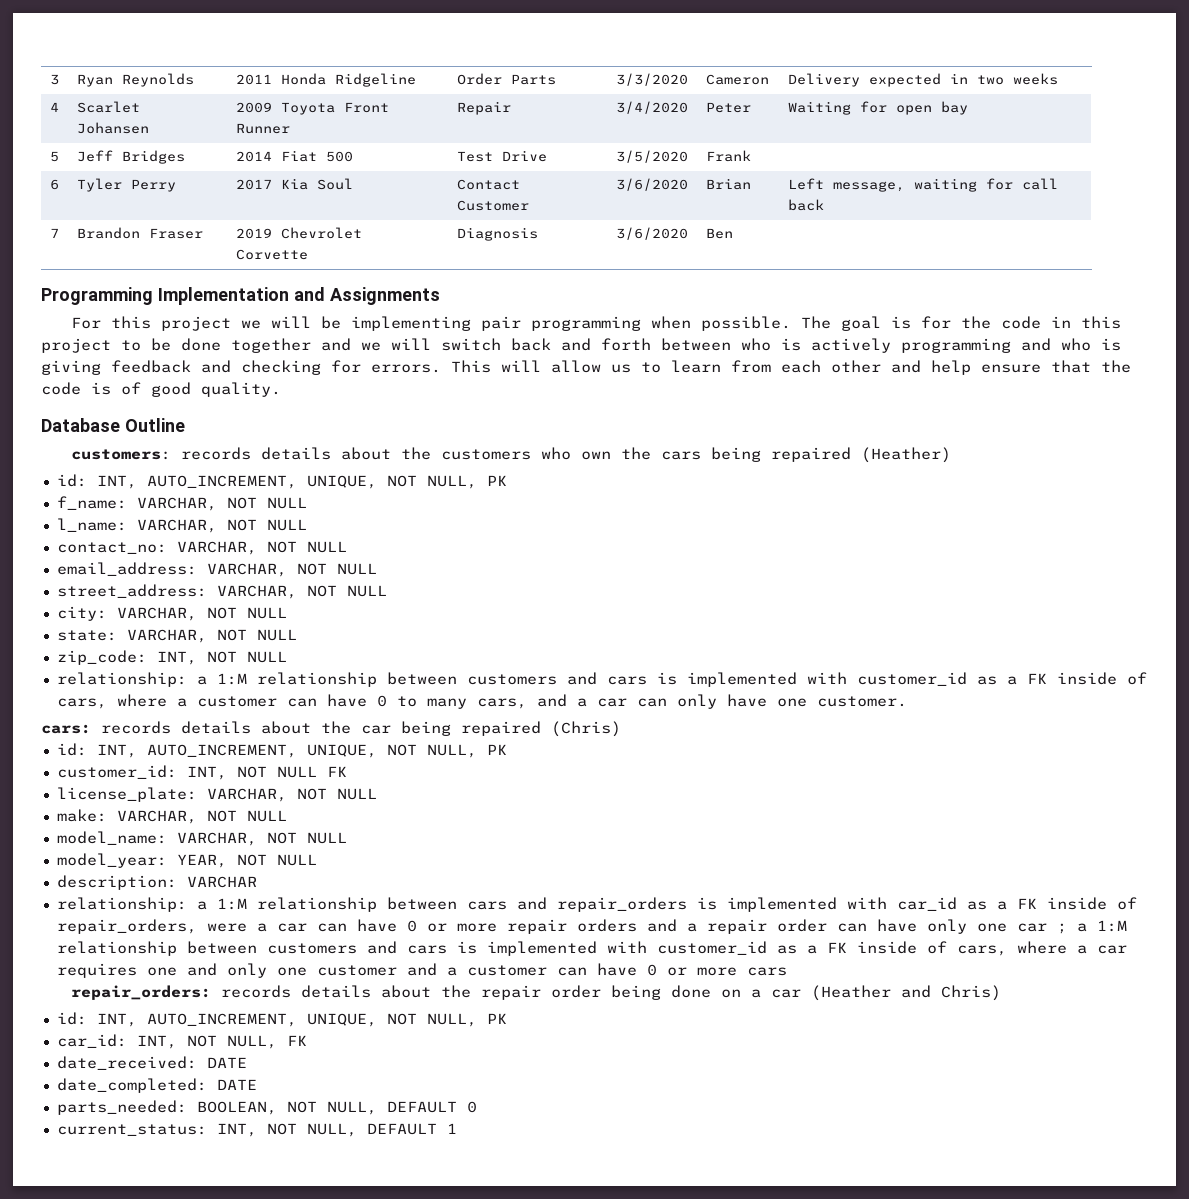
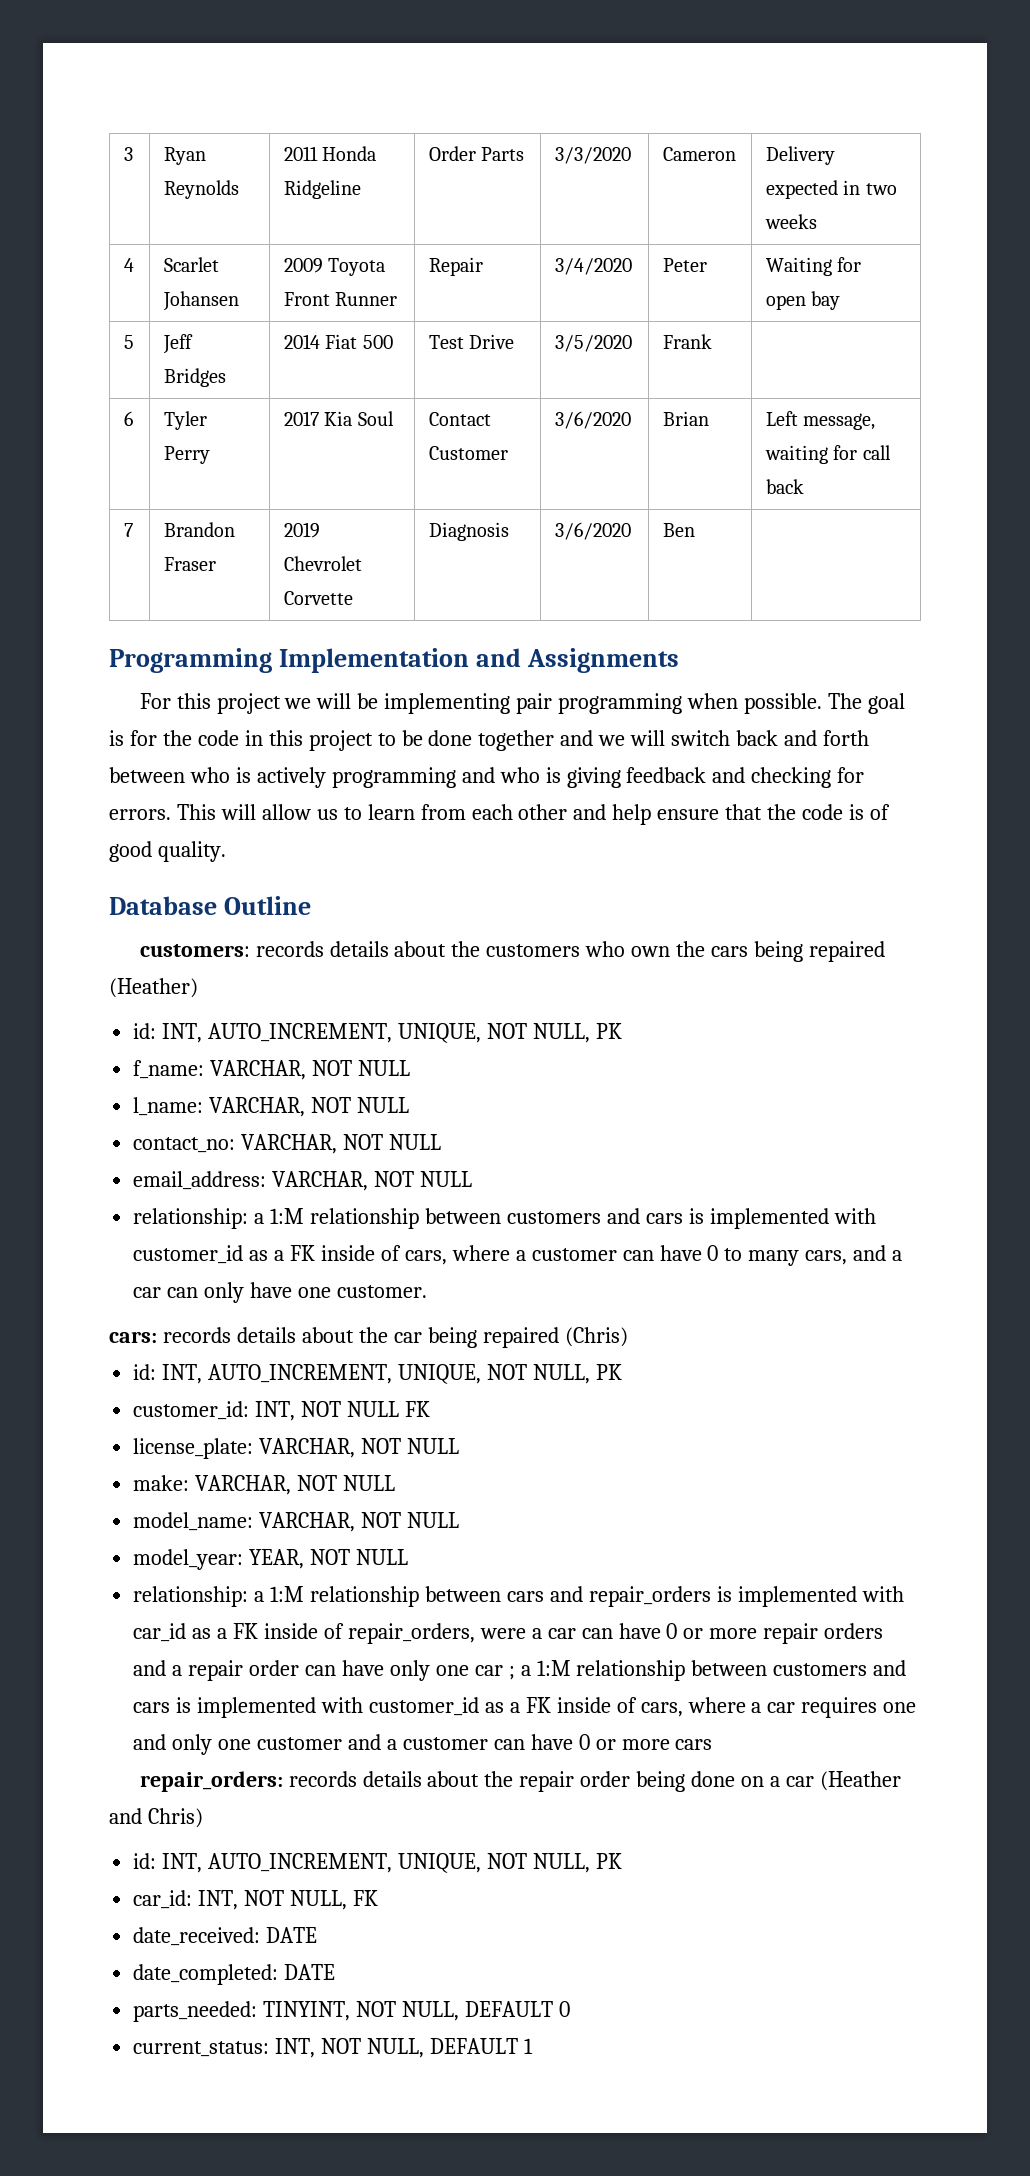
[56,584,387,599] [56,606,287,621] [56,629,297,643] [56,650,287,665] // street_address: VARCHAR, NOT NULL // city: VARCHAR, NOT NULL // state: VARCHAR, NOT NULL // zip_code: INT, NOT NULL -> (473, 1179) none
[56,875,257,890] // description: VARCHAR -> (409, 1557) none
[196,1101,277,1115] BOOLEAN, -> [263,2001,351,2021] TINYINT,

